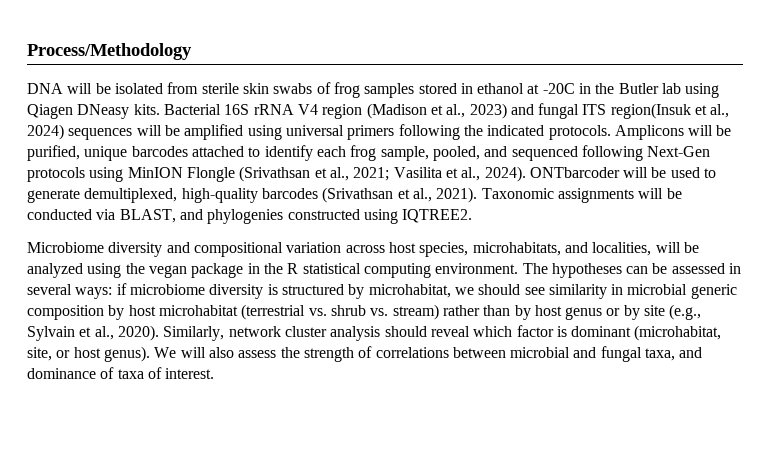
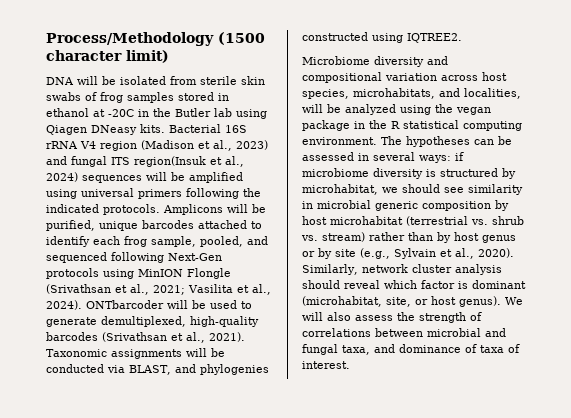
(192, 51) none -> [218,32,265,45] [46,50,169,63] (1500 character limit)

